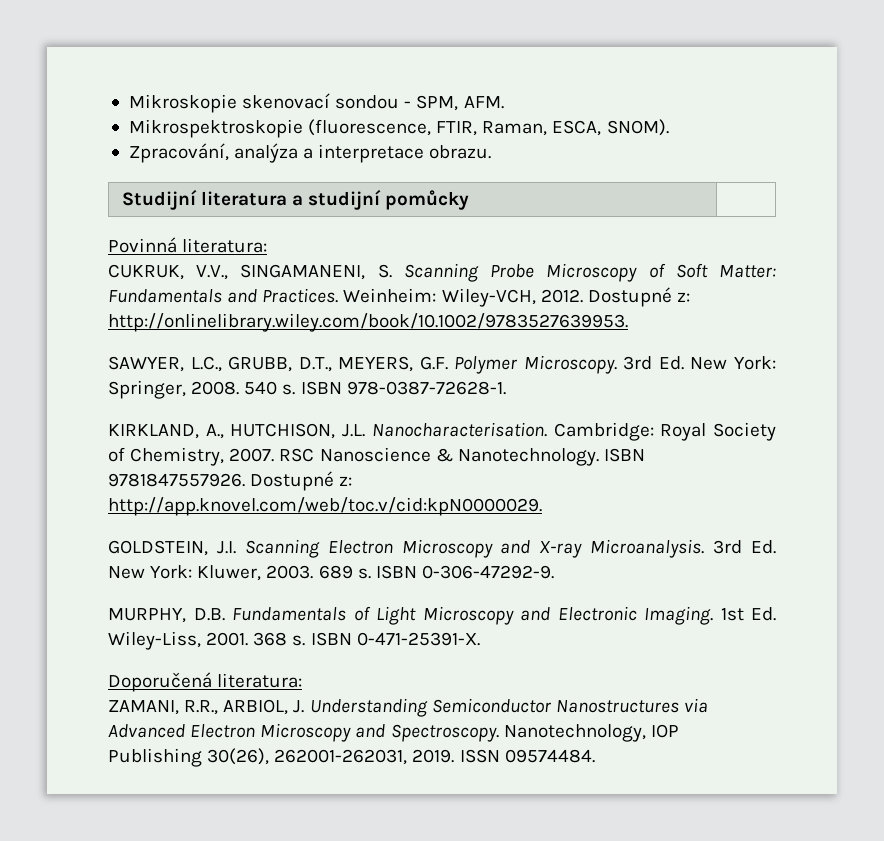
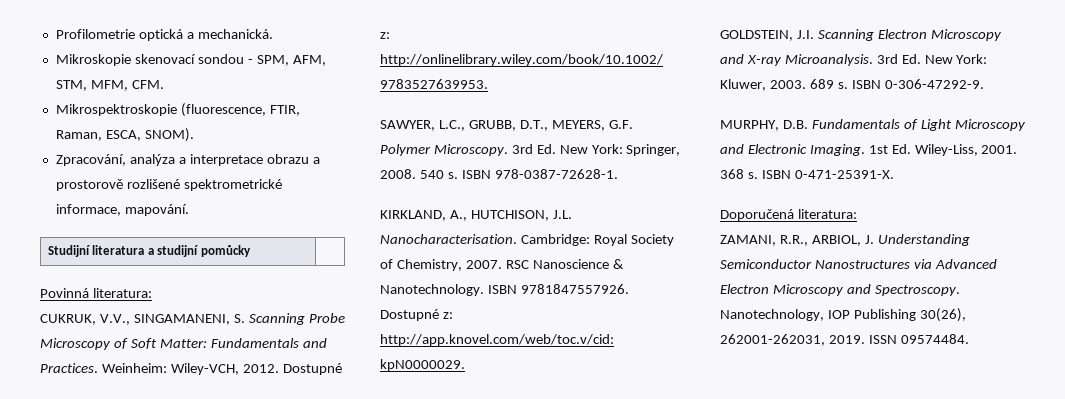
(128, 103) none -> [55,29,273,41] Profilometrie optická a mechanická. //
[463,96,504,109] AFM. -> [292,55,326,66] [55,80,164,91] AFM, STM, MFM, CFM.
[429,145,492,159] obrazu. -> [266,154,320,164] [55,179,282,191] [55,204,189,216] obrazu a prostorově rozlišené spektrometrické informace, mapování.

